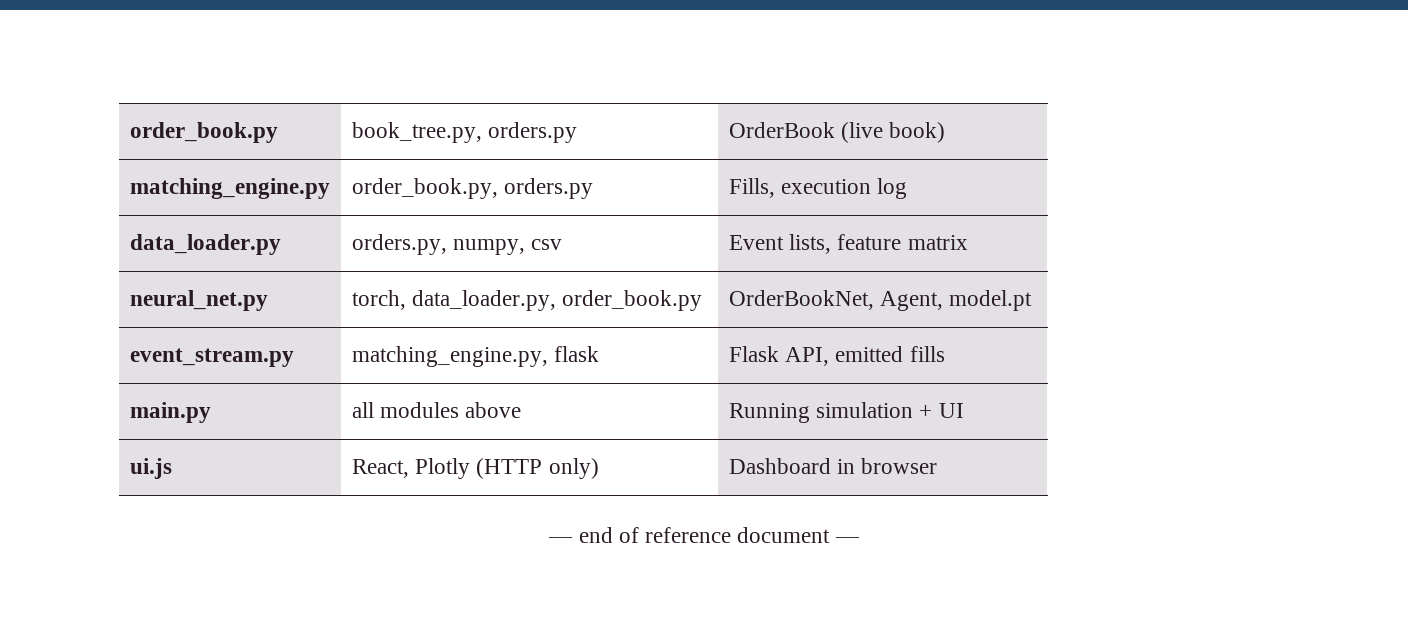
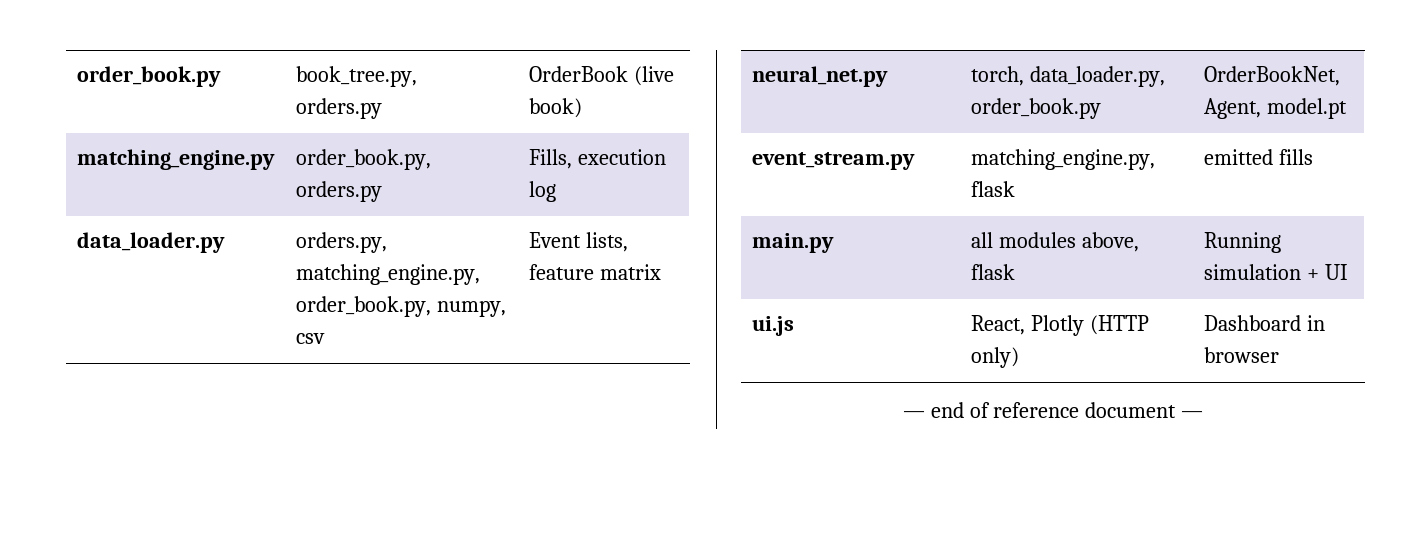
(447, 244) none -> [295,264,480,285] [295,296,431,317] matching_engine.py, order_book.py,
[728,346,830,366] Flask API, -> (1015, 189) none
[465,402,522,418] above -> [1081,232,1139,252] [970,264,1015,280] above, flask

